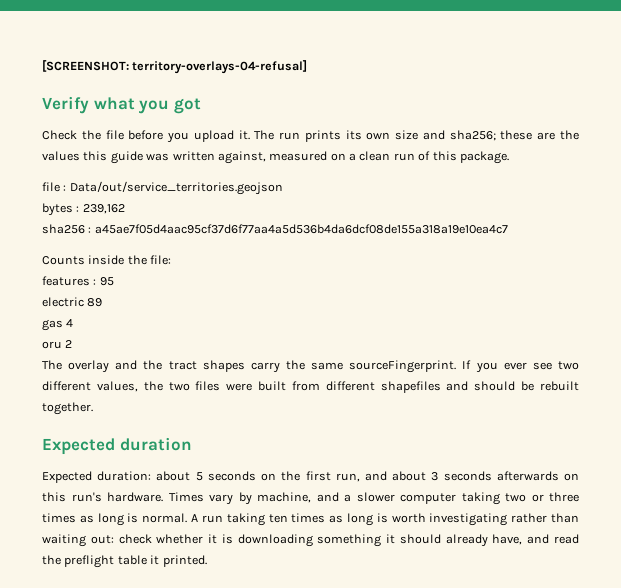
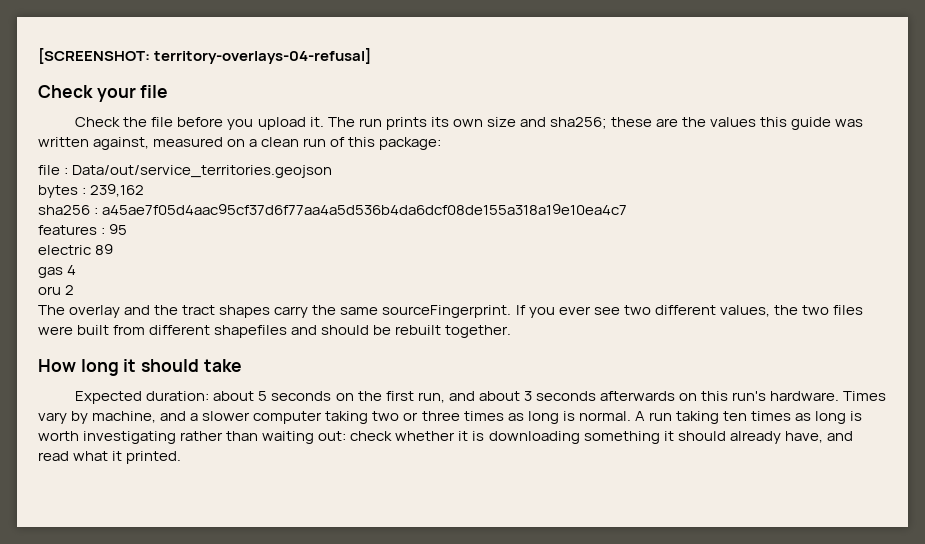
[42,96,201,114] Verify what you got -> [38,85,169,102] Check your file
[459,151,509,164] package. -> [379,137,442,150] package:
[42,255,172,265] // Counts inside the file: -> (628, 209) none
[42,437,192,455] Expected duration -> [38,359,242,376] How long it should take
[42,555,147,568] the preflight table -> [73,451,109,461] what

